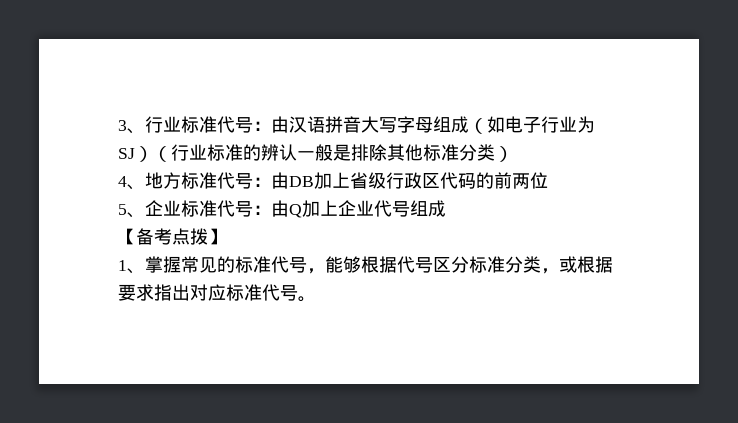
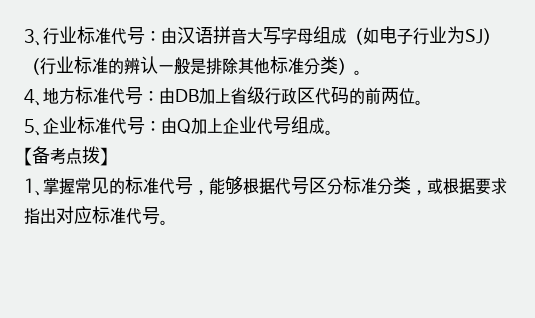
(513, 154) none -> [354,70,362,75] 。
(548, 180) none -> [415,100,423,105] 。
(446, 208) none -> [325,130,333,135] 。

